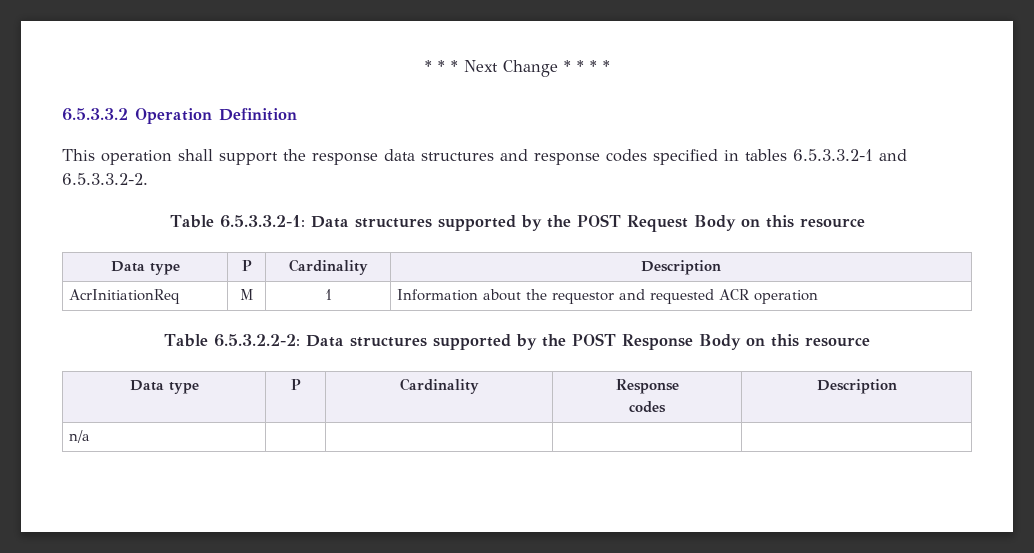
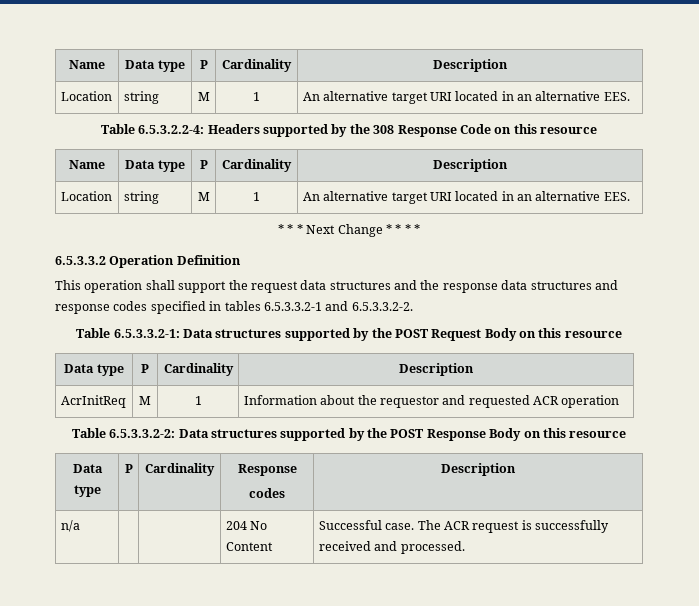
(424, 66) none -> [69,60,105,69] [125,60,185,72] [199,60,208,69] [222,59,292,72] [433,59,508,72] [60,91,112,101] [123,91,159,104] [197,92,210,101] [253,92,260,101] [302,91,630,104] [100,124,598,137] [69,160,105,169] [125,160,185,172] [199,160,208,169] [222,159,292,172] [433,159,508,172] [60,191,112,201] [123,191,159,204] [197,192,210,201] [253,192,260,201] [302,191,630,204] Name | Data type | P | Cardinality | Description // Location | string | M | 1 | An alternative target URI located in an alternative EES. // Table 6.5.3.2.2-4: Headers supported by the 308 Response Code on this resource // Name | Data type | P | Cardinality | Description // Location | string | M | 1 | An alternative target URI located in an alternative EES. //
(306, 155) none -> [250,280,440,293] request data structures and the
[68,289,180,304] AcrInitiationReq -> [60,395,126,408] AcrInitReq
[213,334,300,347] 6.5.3.2.2-2: -> [109,429,176,438] 6.5.3.3.2-2:
(90, 436) | -> [225,521,268,530] [225,542,273,551] [318,520,610,533] [318,541,465,554] 204 No Content | Successful case. The ACR request is successfully received and processed.

